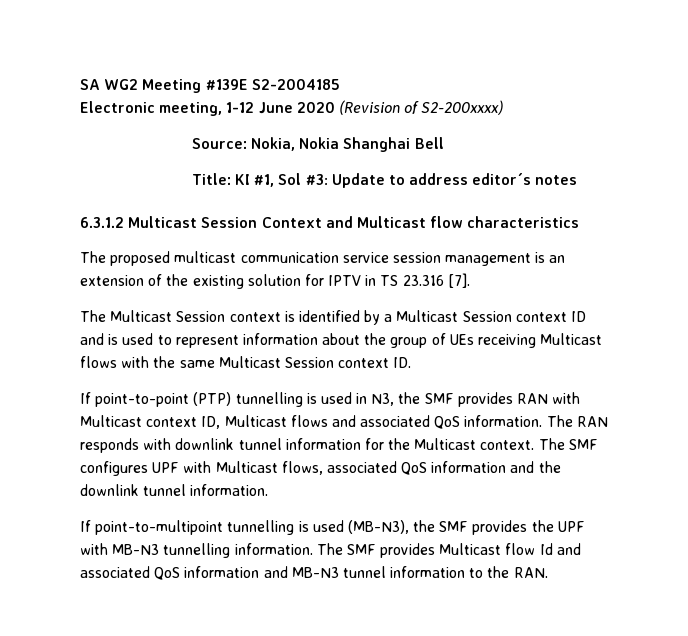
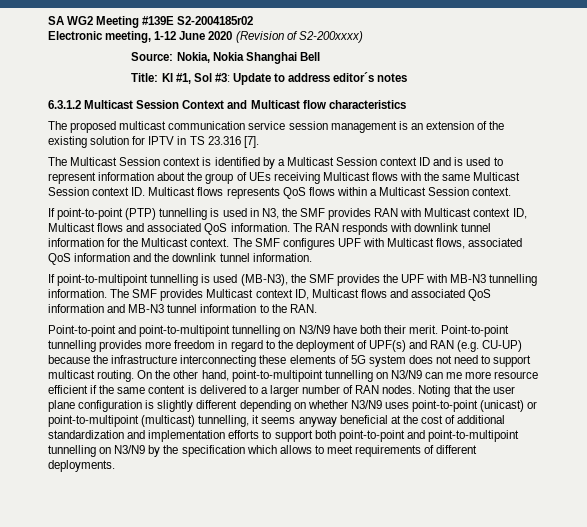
[251,79,340,90] S2-2004185 -> [177,16,254,25] S2-2004185r02
(412, 362) none -> [148,187,512,199] Multicast flows represents QoS flows within a Multicast Session context.
[505,543,553,555] flow Id -> [255,289,387,300] context ID, Multicast flows
(548, 572) none -> [48,325,510,337] [48,340,523,352] [48,355,532,367] [48,370,539,382] [48,385,515,397] [48,400,538,412] [48,415,506,427] [48,430,519,442] [48,445,478,457] [48,460,115,472] // Point-to-point and point-to-multipoint tunnelling on N3/N9 have both their merit. Point-to-point tunnelling provides more freedom in regard to the deployment of UPF(s) and RAN (e.g. CU-UP) because the infrastructure interconnecting these elements of 5G system does not need to support multicast routing. On the other hand, point-to-multipoint tunnelling on N3/N9 can me more resource efficient if the same content is delivered to a larger number of RAN nodes. Noting that the user plane configuration is slightly different depending on whether N3/N9 uses point-to-point (unicast) or point-to-multipoint (multicast) tunnelling, it seems anyway beneficial at the cost of additional standardization and implementation efforts to support both point-to-point and point-to-multipoint tunnelling on N3/N9 by the specification which allows to meet requirements of different deployments.

